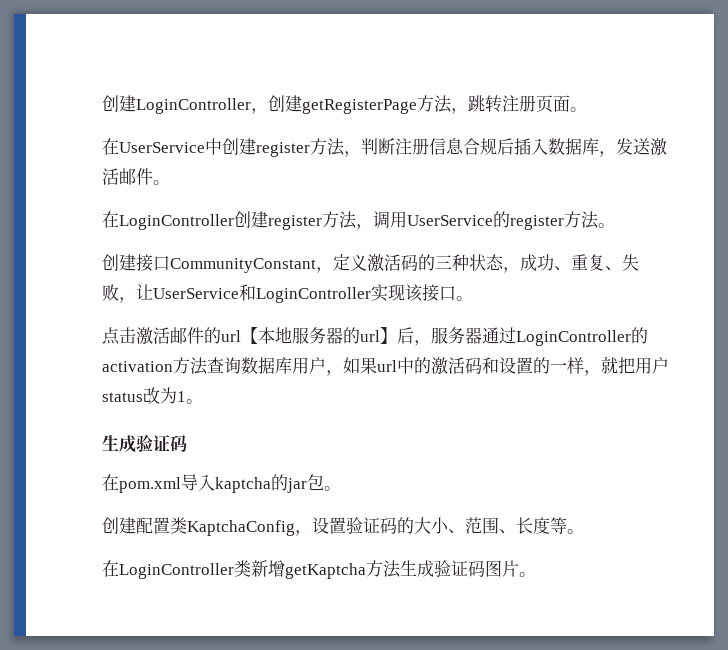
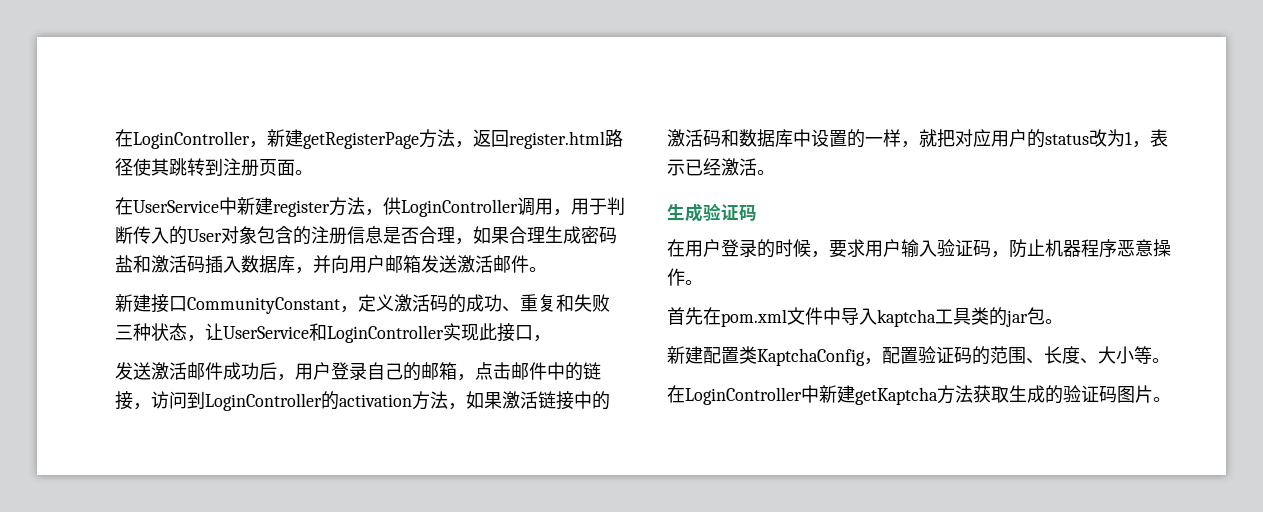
[102,95,502,114] 创建LoginController，创建getRegisterPage方法，跳转 -> [115,129,623,149] [115,158,223,176] 在LoginController，新建getRegisterPage方法，返回register.html路径使其跳转到
[222,138,667,157] [102,168,170,185] [102,211,615,230] [102,254,119,271] 创建register方法，判断注册信息合规后插入数据库，发送激活邮件。 // 在LoginController创建register方法，调用UserService的register方法。 // 创 -> [237,197,625,217] [115,226,617,245] [115,255,547,274] [115,294,133,312] 新建register方法，供LoginController调用，用于判断传入的User对象包含的注册信息是否合理，如果合理生成密码盐和激活码插入数据库，并向用户邮箱发送激活邮件。 // 新
[435,254,639,273] [102,284,119,301] 三种状态，成功、重复、失败 -> [466,294,610,312] [115,323,187,341] 成功、重复和失败三种状态
[405,284,473,302] [102,327,648,346] [102,357,397,376] 该接口。 // 点击激活邮件的url【本地服务器的url】后，服务器通过LoginController的activation方法查询数据库用户，如果url -> [479,323,551,342] [115,362,601,381] [115,391,574,411] 此接口， // 发送激活邮件成功后，用户登录自己的邮箱，点击邮件中的链接，访问到LoginController的activation方法，如果激活链接
(499, 365) none -> [739,129,811,147] 数据库中
[635,357,669,374] 用户 -> [955,129,1045,148] 对应用户的
(186, 396) none -> [1132,129,1168,148] [667,158,757,176] ，表示已经激活
[119,477,181,493] pom.xml -> [685,239,1171,258] [667,268,703,286] [667,307,841,327] 用户登录的时候，要求用户输入验证码，防止机器程序恶意操作。 // 首先在pom.xml文件中
(271, 485) none -> [935,307,989,325] 工具类
[102,517,119,534] 创 -> [667,346,685,364] 新
[312,517,329,534] 设 -> [882,347,900,364] 配
[414,517,465,534] 大小、 -> (990, 355) none
(550, 525) none -> [1080,346,1134,364] 、大小
[234,560,285,577] 类新增 -> [801,385,855,403] 中新建
[400,560,434,577] 生成 -> [973,385,1063,404] 获取生成的

